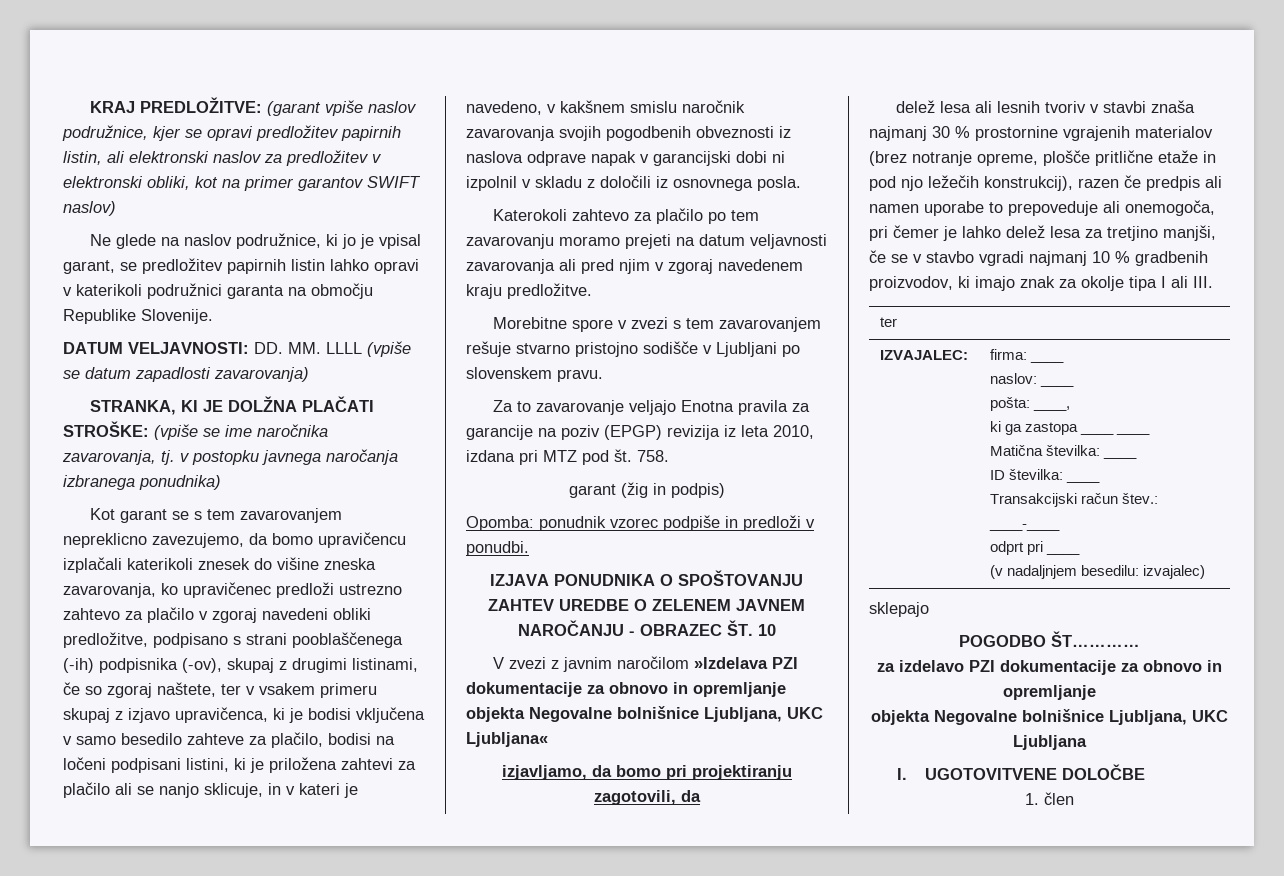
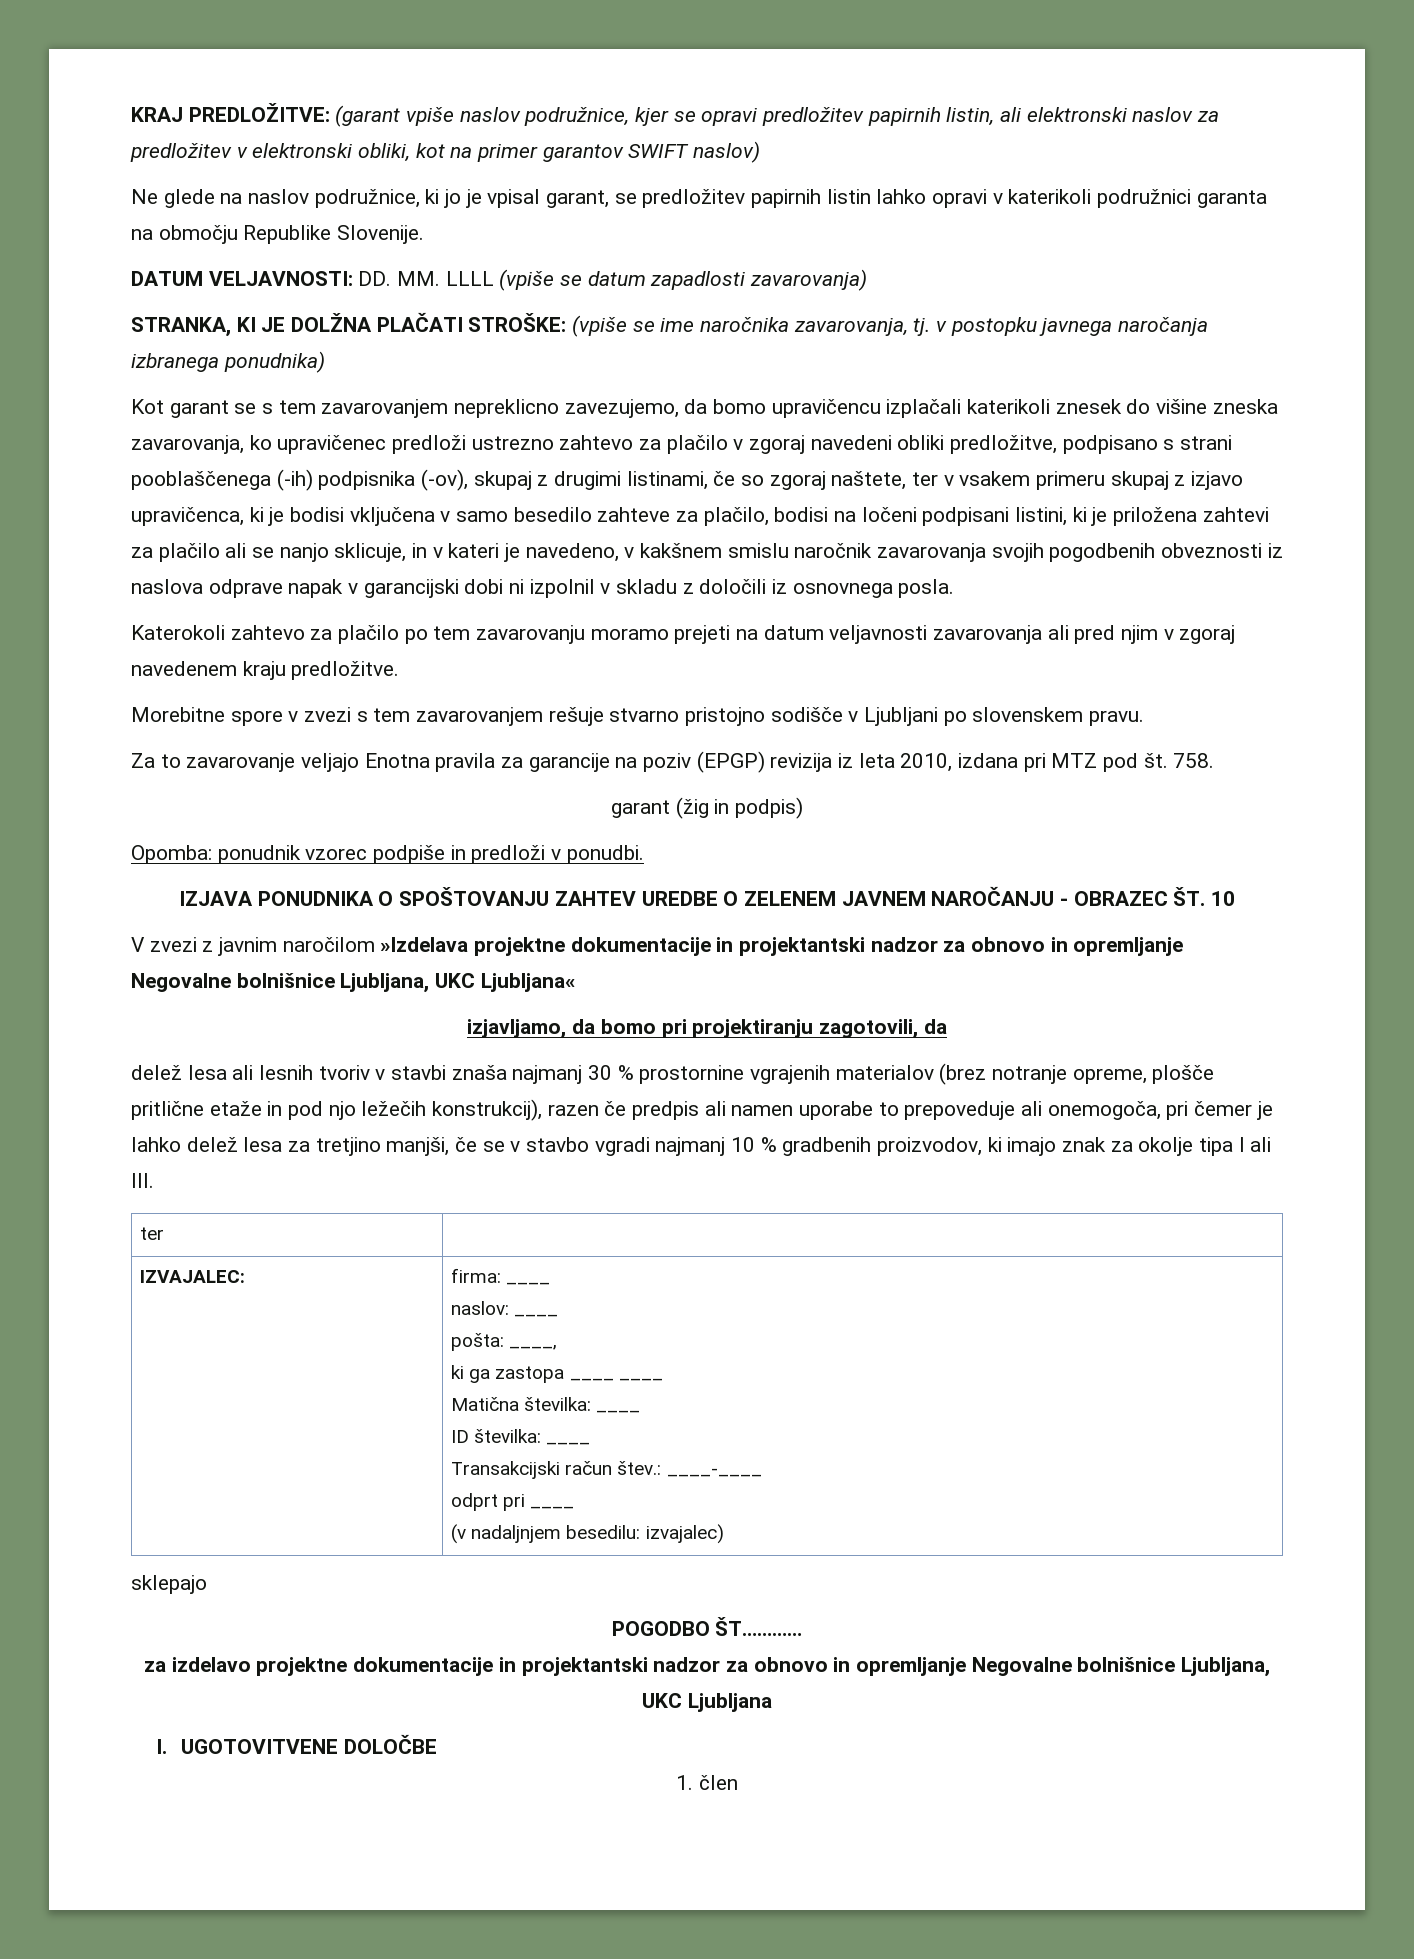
[771,657,798,669] [466,682,786,697] [466,707,525,722] PZI dokumentacije za obnovo in opremljanje objekta -> [474,937,1184,956] projektne dokumentacije in projektantski nadzor za obnovo in opremljanje
[969,660,1222,675] [1003,685,1096,700] [871,710,930,725] PZI dokumentacije za obnovo in opremljanje // objekta -> [256,1657,966,1676] projektne dokumentacije in projektantski nadzor za obnovo in opremljanje

